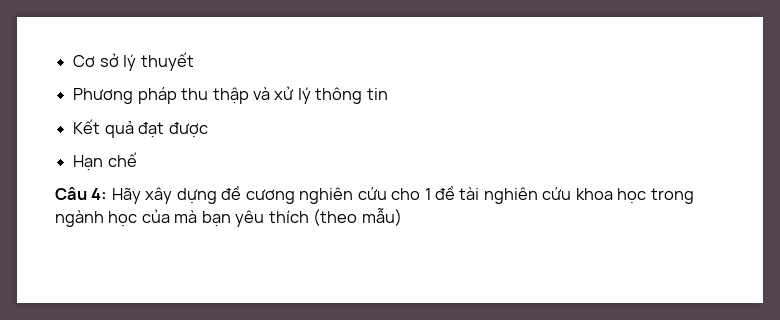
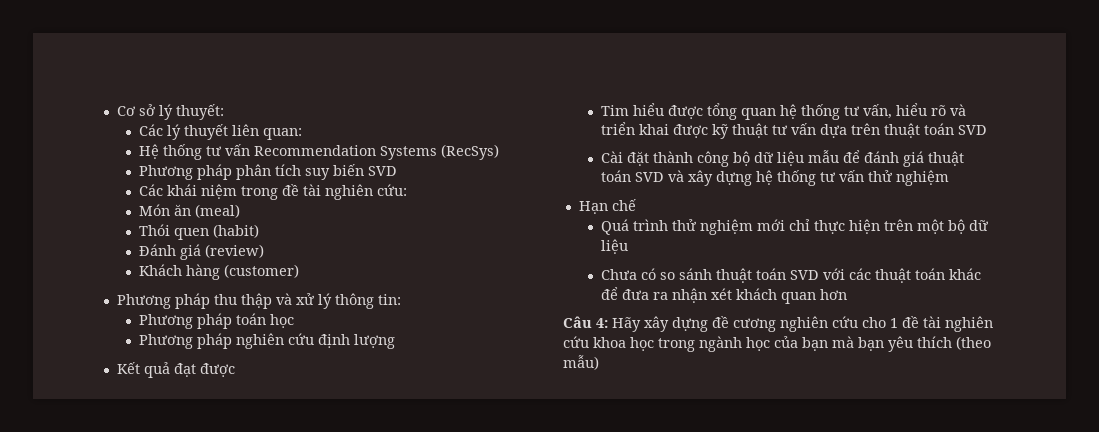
[140,52,194,71] thuyết -> [175,104,224,120] [139,124,303,140] [139,144,500,160] [139,164,398,180] [139,184,408,200] [139,204,241,218] [139,224,260,240] [139,244,265,260] [139,264,300,280] thuyết: // Các lý thuyết liên quan: // Hệ thống tư vấn Recommendation Systems (RecSys) // Phương pháp phân tích suy biến SVD // Các khái niệm trong đề tài nghiên cứu: // Món ăn (meal) // Thói quen (habit) // Đánh giá (review) // Khách hàng (customer)
[366,88,388,100] [73,119,208,138] [73,152,137,171] tin // Kết quả đạt được // Hạn chế -> [377,294,401,305] [139,313,295,329] [139,333,396,349] [116,362,235,378] [601,103,967,120] [601,122,988,139] [601,150,965,167] [601,170,950,186] [578,199,636,214] [601,219,989,235] [601,239,629,254] [601,268,982,283] [601,287,848,304] tin: // Phương pháp toán học // Phương pháp nghiên cứu định lượng // Kết quả đạt được // Tim hiểu được tổng quan hệ thống tư vấn, hiểu rõ và triển khai được kỹ thuật tư vấn dựa trên thuật toán SVD // Cài đặt thành công bộ dữ liệu mẫu để đánh giá thuật toán SVD và xây dựng hệ thống tư vấn thử nghiệm // Hạn chế // Quá trình thử nghiệm mới chỉ thực hiện trên một bộ dữ liệu // Chưa có so sánh thuật toán SVD với các thuật toán khác để đưa ra nhận xét khách quan hơn
(170, 216) none -> [802,337,828,351] bạn

